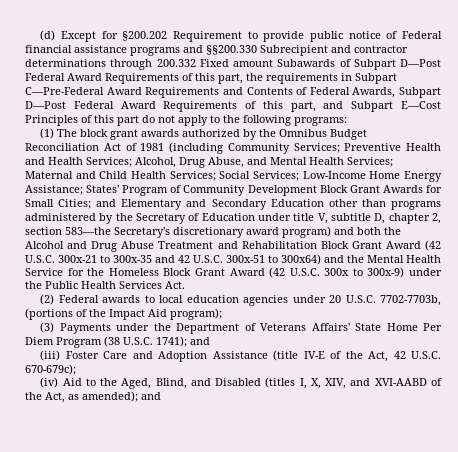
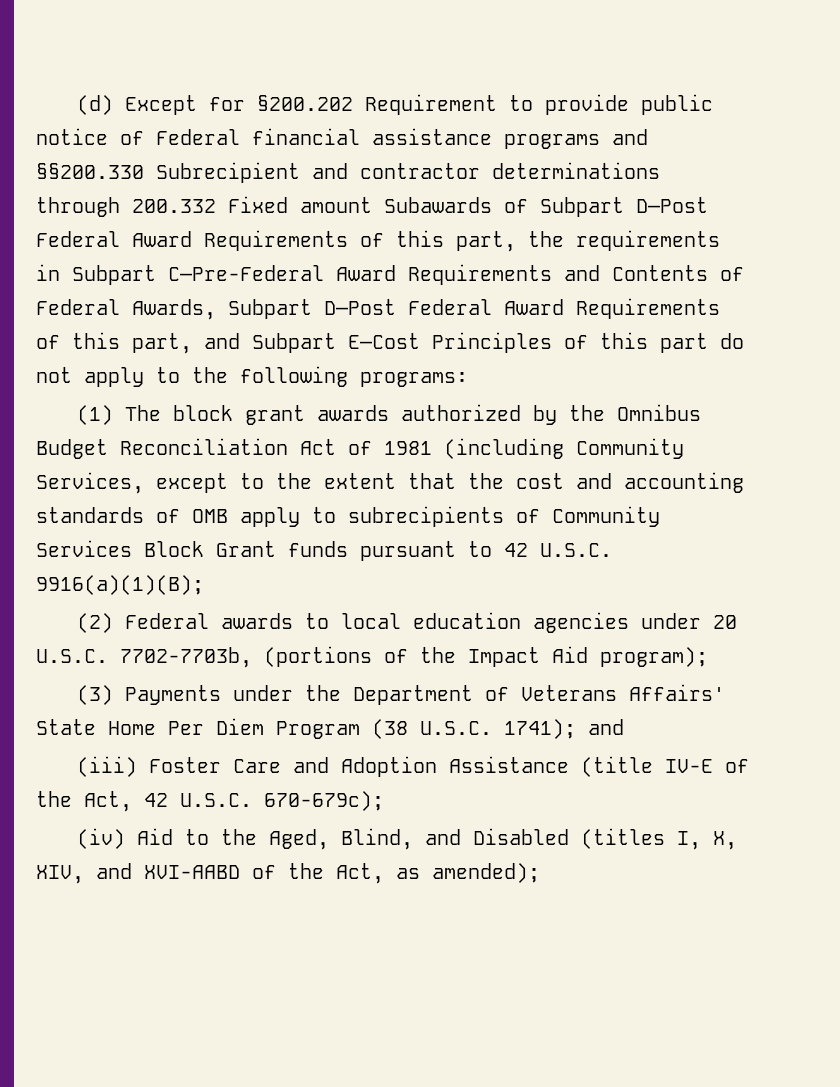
[293,143,441,153] [25,157,393,168] [25,171,443,182] [25,185,169,196] Services; Preventive Health and Health Services; Alcohol, Drug Abuse, and Mental Health Services; Maternal and Child Health Services; Social Services; Low-Income Home Energy Assistance; States' Program -> [36,472,744,494] [36,506,504,527] Services, except to the extent that the cost and accounting standards of OMB apply to subrecipients
[247,185,442,196] [25,199,441,210] [25,213,441,224] [25,226,401,238] [25,240,442,252] [25,254,441,265] [25,267,442,278] [25,281,185,289] Development Block Grant Awards for Small Cities; and Elementary and Secondary Education other than programs administered by the Secretary of Education under title V, subtitle D, chapter 2, section 583—the Secretary's discretionary award program) and both the Alcohol and Drug Abuse Treatment and Rehabilitation Block Grant Award (42 U.S.C. 300x-21 to 300x-35 and 42 U.S.C. 300x-51 to 300x64) and the Mental Health Service for the Homeless Block Grant Award (42 U.S.C. 300x to 300x-9) under the Public Health Services Act. -> [36,540,612,561] [36,575,204,595] Services Block Grant funds pursuant to 42 U.S.C. 9916(a)(1)(B);
[141,392,161,400] and -> (540, 873) none

